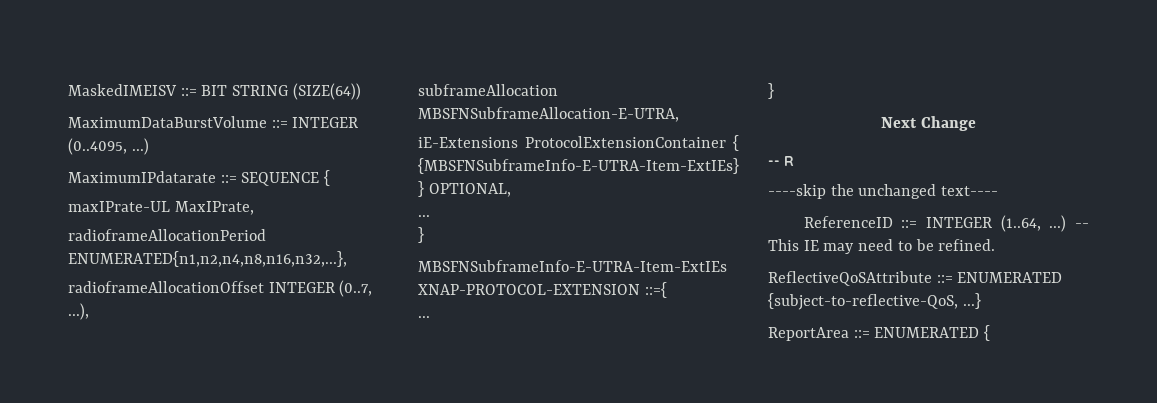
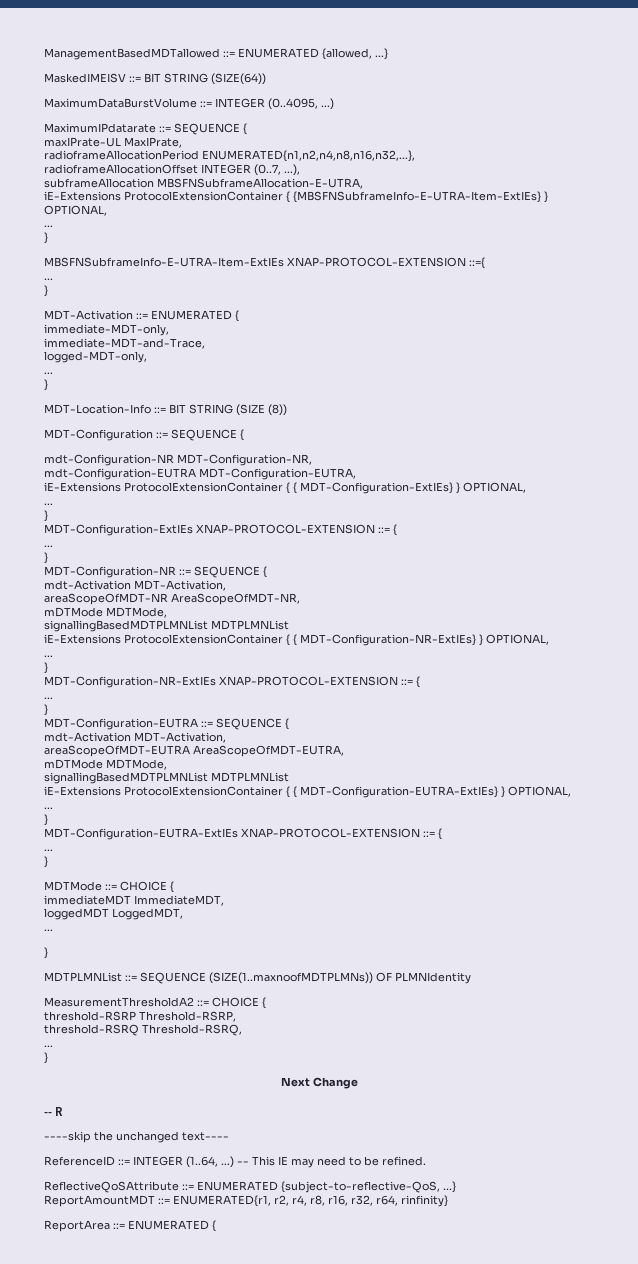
(68, 90) none -> [44,48,388,60] ManagementBasedMDTallowed ::= ENUMERATED {allowed, ...} //
(774, 91) none -> [44,310,239,322] [44,324,169,336] [44,338,205,349] [44,351,147,363] [44,372,53,374] [44,379,48,391] [44,404,287,416] [44,429,244,441] [44,454,312,466] [44,468,356,480] [44,482,526,494] [44,503,53,505] [44,510,48,522] [44,524,397,536] [44,545,53,547] [44,552,48,564] [44,566,267,578] [44,580,226,591] [44,593,300,605] [44,607,167,618] [44,620,289,632] [44,634,549,646] [44,655,53,657] [44,662,48,674] [44,676,420,688] [44,697,53,699] [44,704,48,716] [44,718,289,730] [44,732,226,743] [44,745,344,757] [44,759,167,770] [44,772,289,784] [44,786,571,798] [44,807,53,809] [44,814,48,826] [44,828,442,840] [44,849,53,851] [44,856,48,868] [44,881,174,893] [44,895,224,906] [44,908,183,920] [44,929,53,931] [44,947,48,959] [44,972,471,984] [44,997,266,1009] [44,1011,236,1022] [44,1024,242,1036] [44,1045,53,1047] [44,1052,48,1064] // MDT-Activation ::= ENUMERATED { // immediate-MDT-only, // immediate-MDT-and-Trace, // logged-MDT-only, // ... // } // MDT-Location-Info ::= BIT STRING (SIZE (8)) // MDT-Configuration ::= SEQUENCE { // mdt-Configuration-NR MDT-Configuration-NR, // mdt-Configuration-EUTRA MDT-Configuration-EUTRA, // iE-Extensions ProtocolExtensionContainer { { MDT-Configuration-ExtIEs} } OPTIONAL, // ... // } // MDT-Configuration-ExtIEs XNAP-PROTOCOL-EXTENSION ::= { // ... // } // MDT-Configuration-NR ::= SEQUENCE { // mdt-Activation MDT-Activation, // areaScopeOfMDT-NR AreaScopeOfMDT-NR, // mDTMode MDTMode, // signallingBasedMDTPLMNList MDTPLMNList // iE-Extensions ProtocolExtensionContainer { { MDT-Configuration-NR-ExtIEs} } OPTIONAL, // ... // } // MDT-Configuration-NR-ExtIEs XNAP-PROTOCOL-EXTENSION ::= { // ... // } // MDT-Configuration-EUTRA ::= SEQUENCE { // mdt-Activation MDT-Activation, // areaScopeOfMDT-EUTRA AreaScopeOfMDT-EUTRA, // mDTMode MDTMode, // signallingBasedMDTPLMNList MDTPLMNList // iE-Extensions ProtocolExtensionContainer { { MDT-Configuration-EUTRA-ExtIEs} } OPTIONAL, // ... // } // MDT-Configuration-EUTRA-ExtIEs XNAP-PROTOCOL-EXTENSION ::= { // ... // } // MDTMode ::= CHOICE { // immediateMDT ImmediateMDT, // loggedMDT LoggedMDT, // ... // } // MDTPLMNList ::= SEQUENCE (SIZE(1..maxnoofMDTPLMNs)) OF PLMNIdentity // MeasurementThresholdA2 ::= CHOICE { // threshold-RSRP Threshold-RSRP, // threshold-RSRQ Threshold-RSRQ, // ... // }
(981, 301) none -> [44,1195,448,1207] // ReportAmountMDT ::= ENUMERATED{r1, r2, r4, r8, r16, r32, r64, rinfinity}

